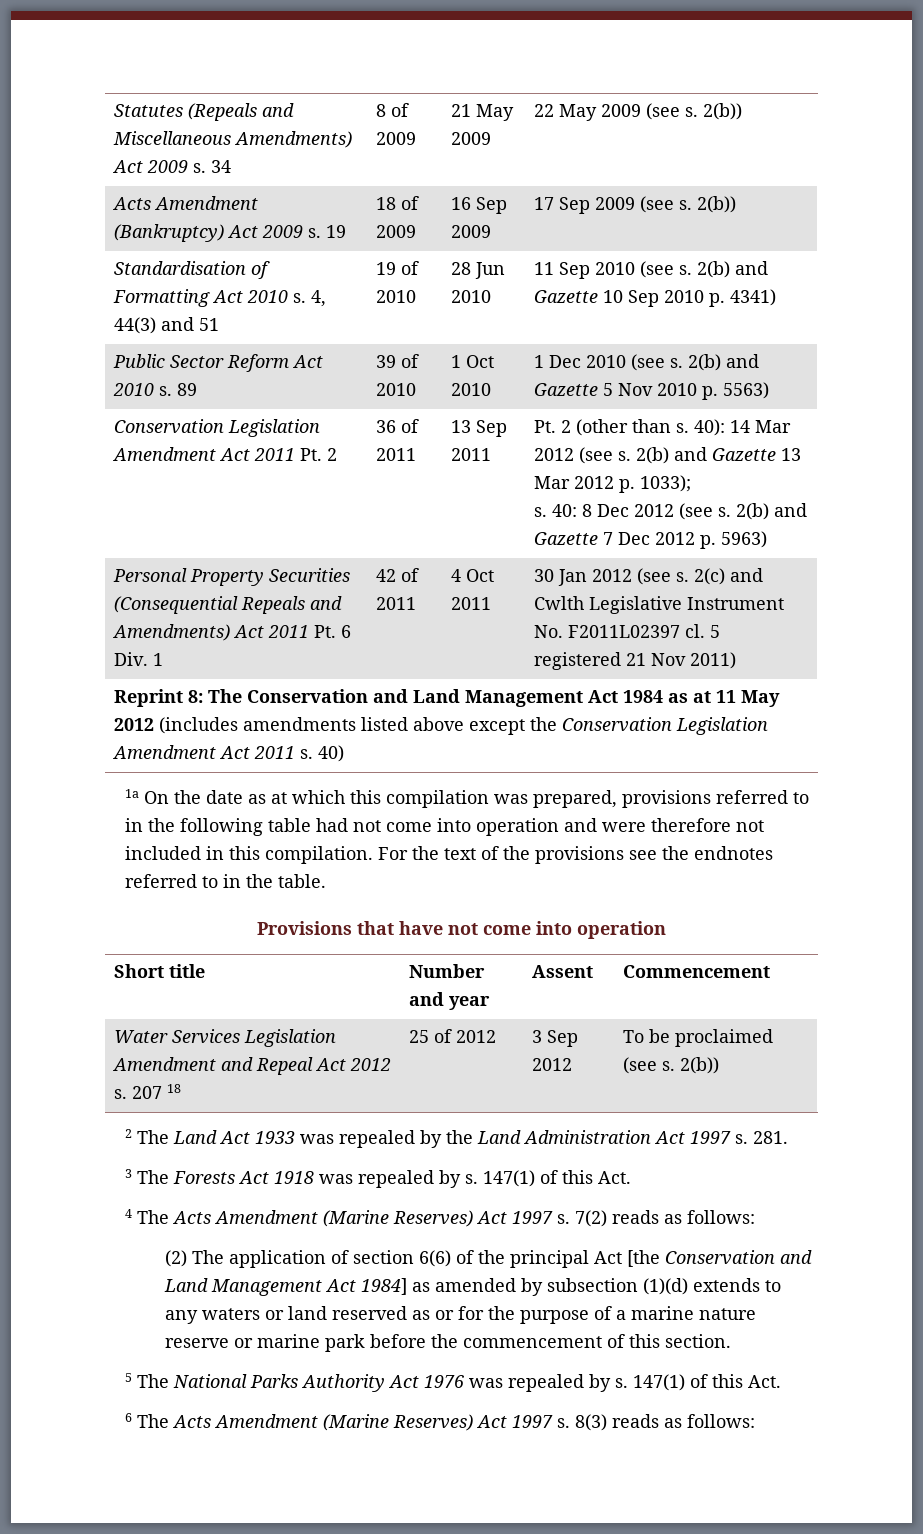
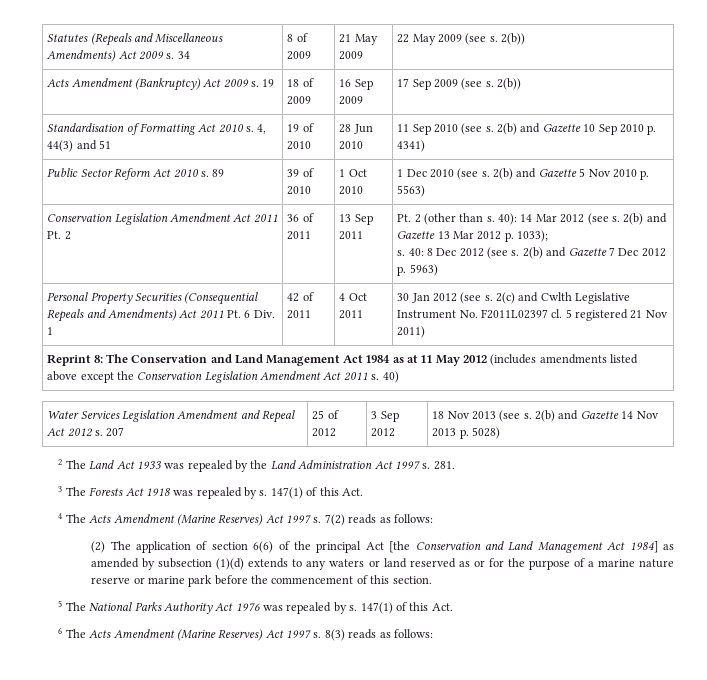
[125,789,810,808] [125,818,765,836] [125,846,774,864] [125,874,327,888] [257,921,666,939] [114,964,206,978] [409,964,486,978] [409,992,491,1010] [532,965,594,978] [623,965,771,978] // 1a On the date as at which this compilation was prepared, provisions referred to in the following table had not come into operation and were therefore not included in this compilation. For the text of the provisions see the endnotes referred to in the table. // Provisions that have not come into operation // Short title | Number and year | Assent | Commencement -> (399, 377) none
[167,1084,182,1093] 18 -> (125, 432) none
[623,1029,774,1047] [623,1057,720,1074] To be proclaimed (see s. 2(b)) -> [432,410,659,422] [432,427,500,439] 18 Nov 2013 (see s. 2(b) and Gazette 14 Nov 2013 p. 5028)

